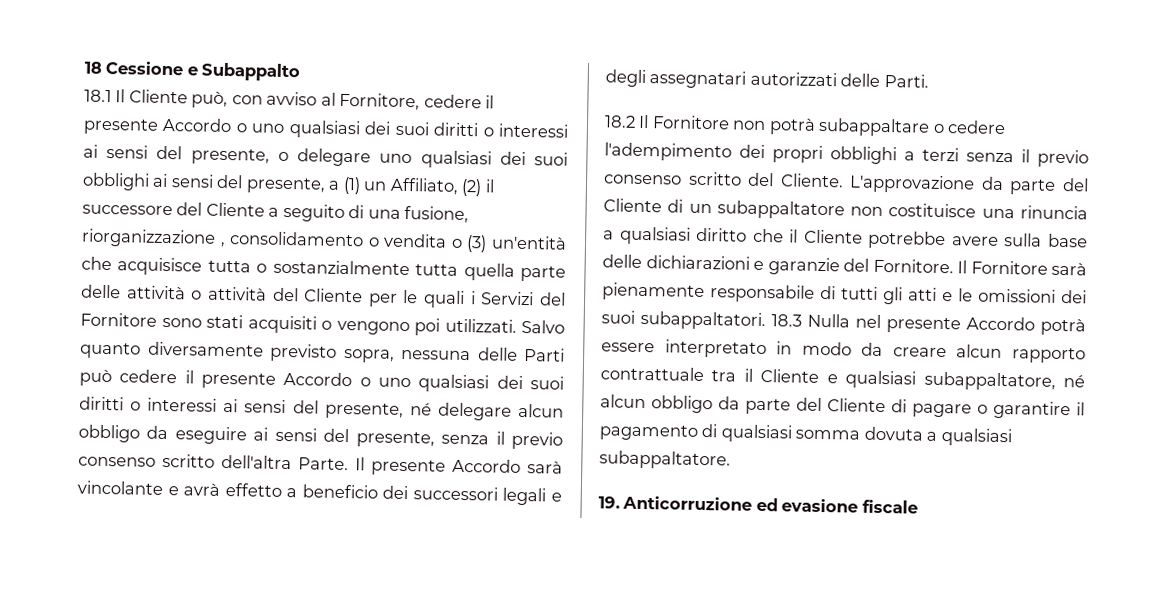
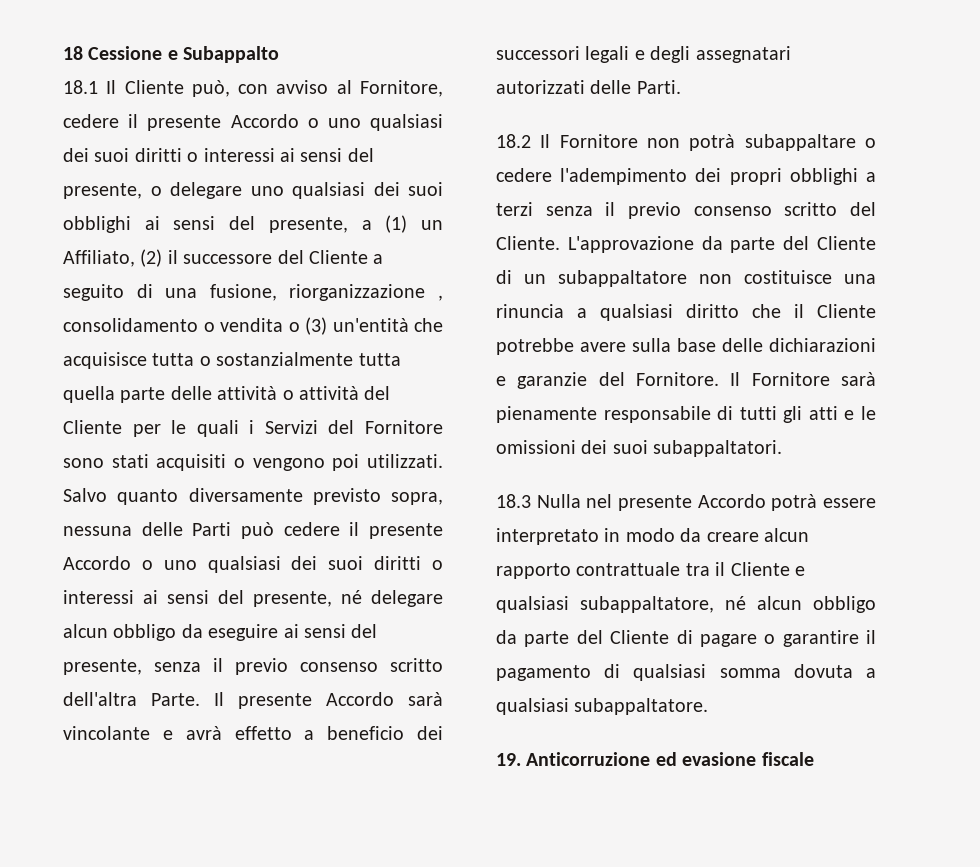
(766, 320) none -> (783, 448) //

